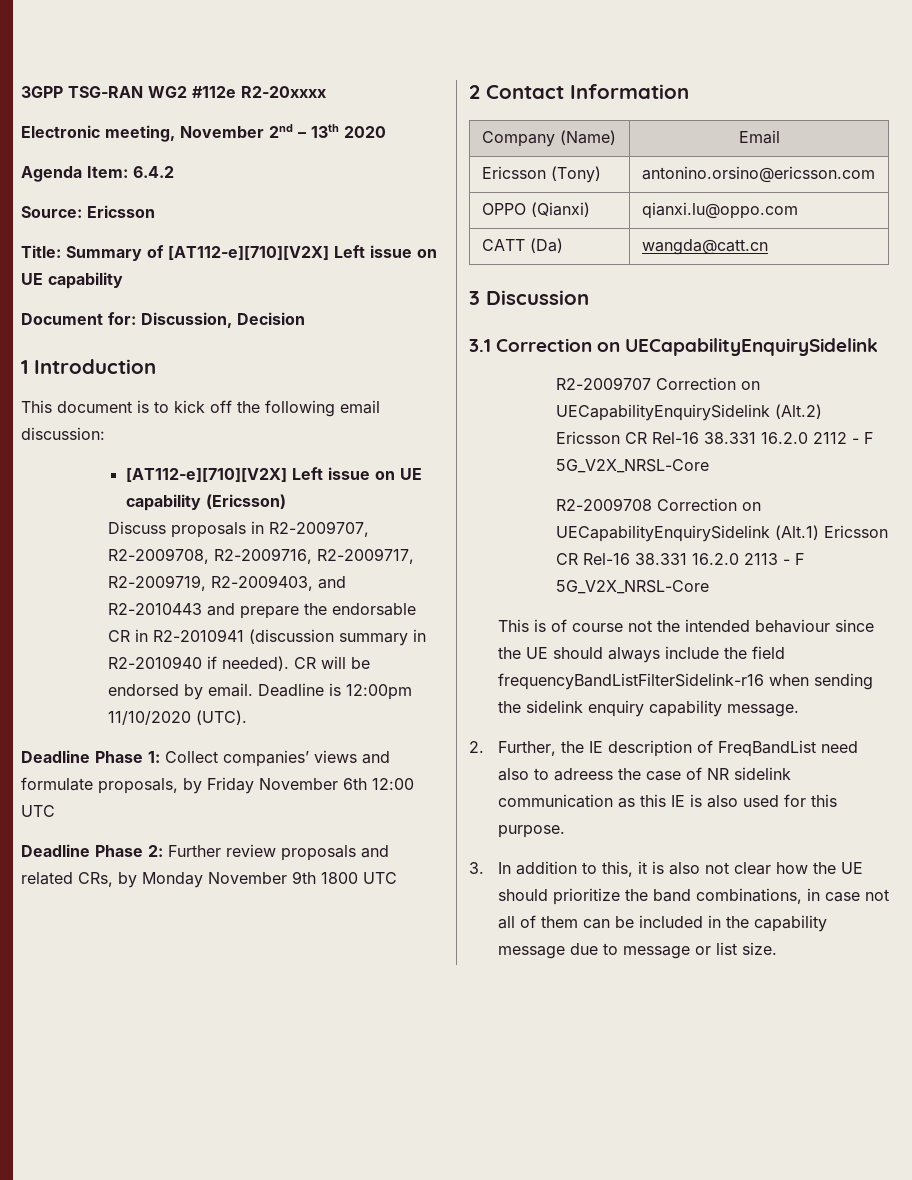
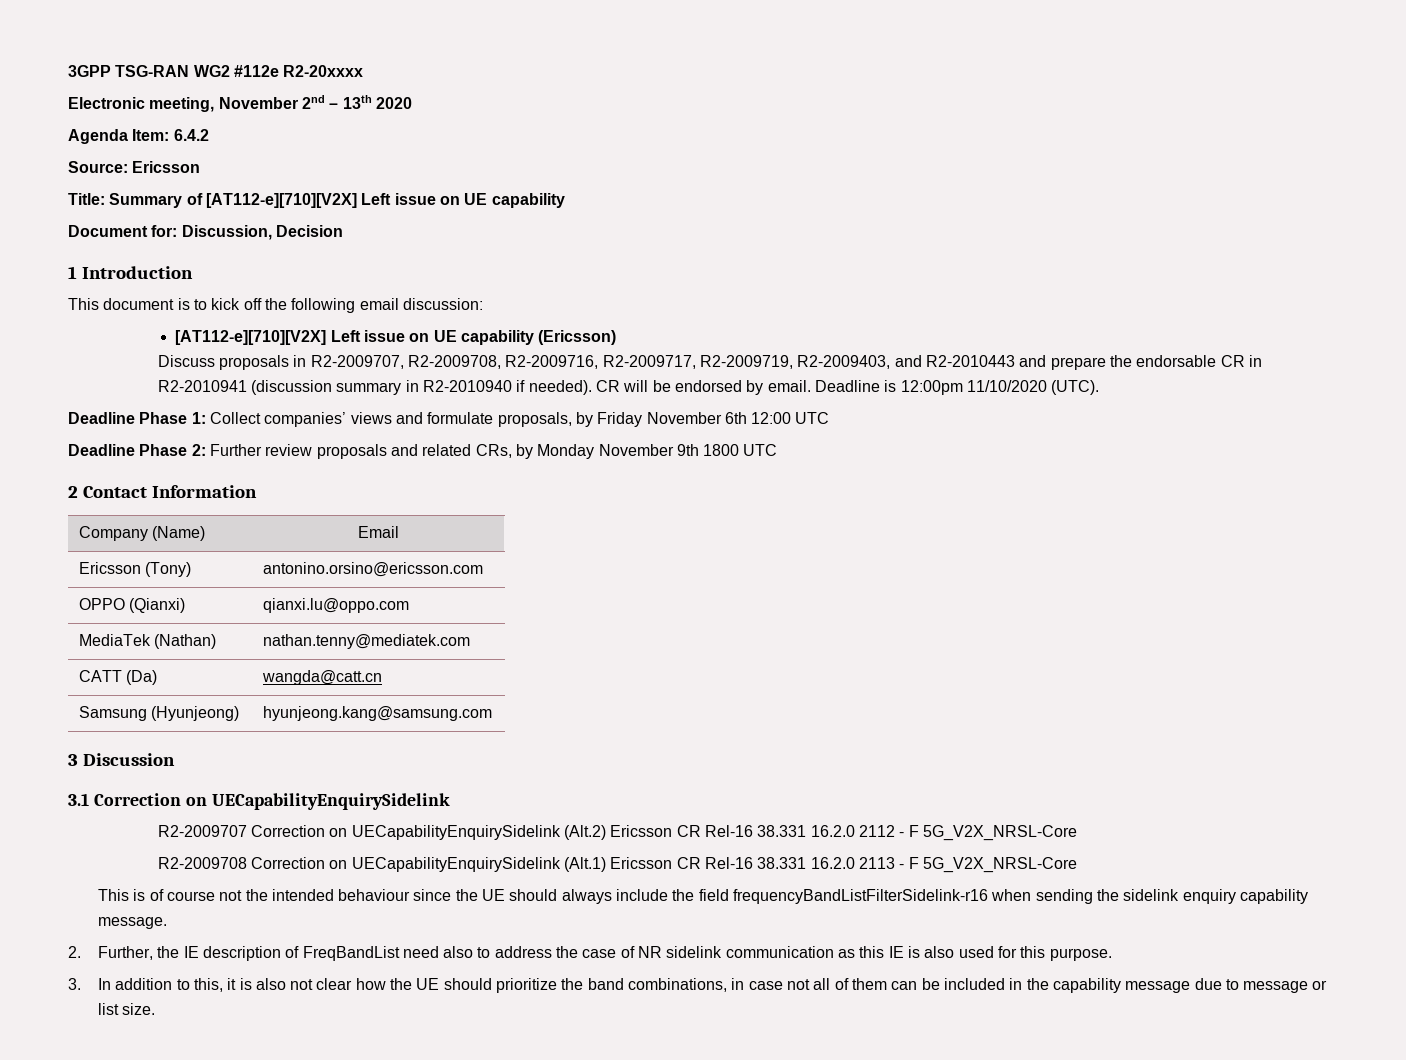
(798, 210) none -> [79,634,217,649] [263,634,471,649] // MediaTek (Nathan) | nathan.tenny@mediatek.com
(768, 247) none -> [79,706,240,721] [263,706,493,721] // Samsung (Hyunjeong) | hyunjeong.kang@samsung.com
[554,768,614,781] adreess -> [494,946,552,958] address

